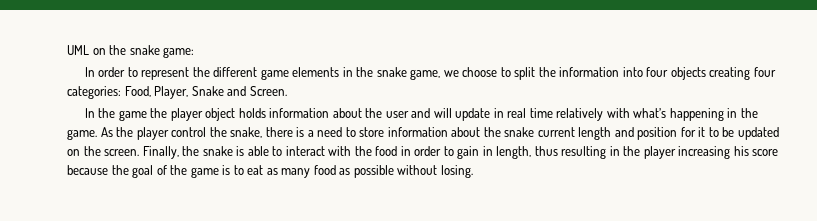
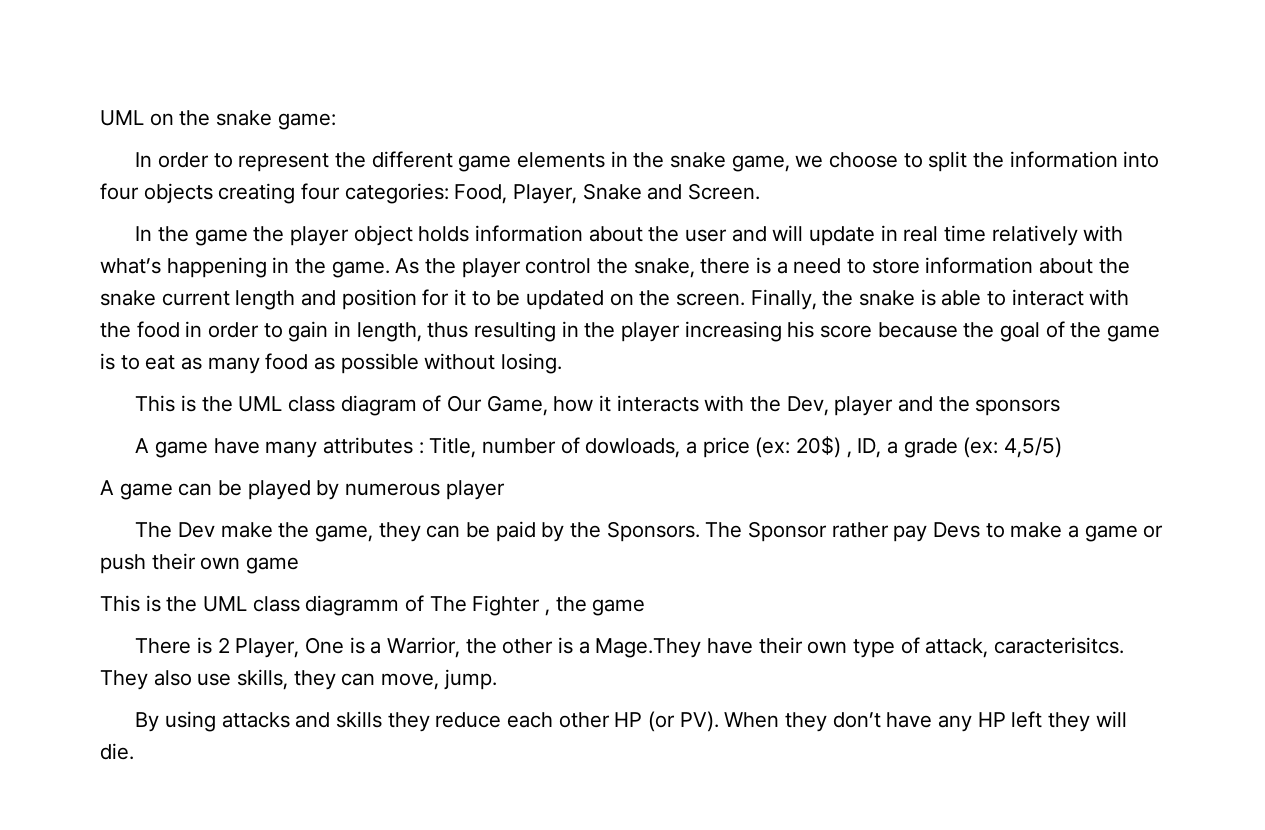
(473, 171) none -> [135,395,1061,416] [135,436,1062,458] [100,480,505,500] [135,521,1164,542] [100,553,300,574] [100,595,646,616] [135,637,1124,658] [100,669,497,690] [135,711,1127,732] [100,743,134,760] // This is the UML class diagram of Our Game, how it interacts with the Dev, player and the sponsors // A game have many attributes : Title, number of dowloads, a price (ex: 20$) , ID, a grade (ex: 4,5/5) // A game can be played by numerous player // The Dev make the game, they can be paid by the Sponsors. The Sponsor rather pay Devs to make a game or push their own game // This is the UML class diagramm of The Fighter , the game // There is 2 Player, One is a Warrior, the other is a Mage.They have their own type of attack, caracterisitcs. They also use skills, they can move, jump. // By using attacks and skills they reduce each other HP (or PV). When they don’t have any HP left they will die.

